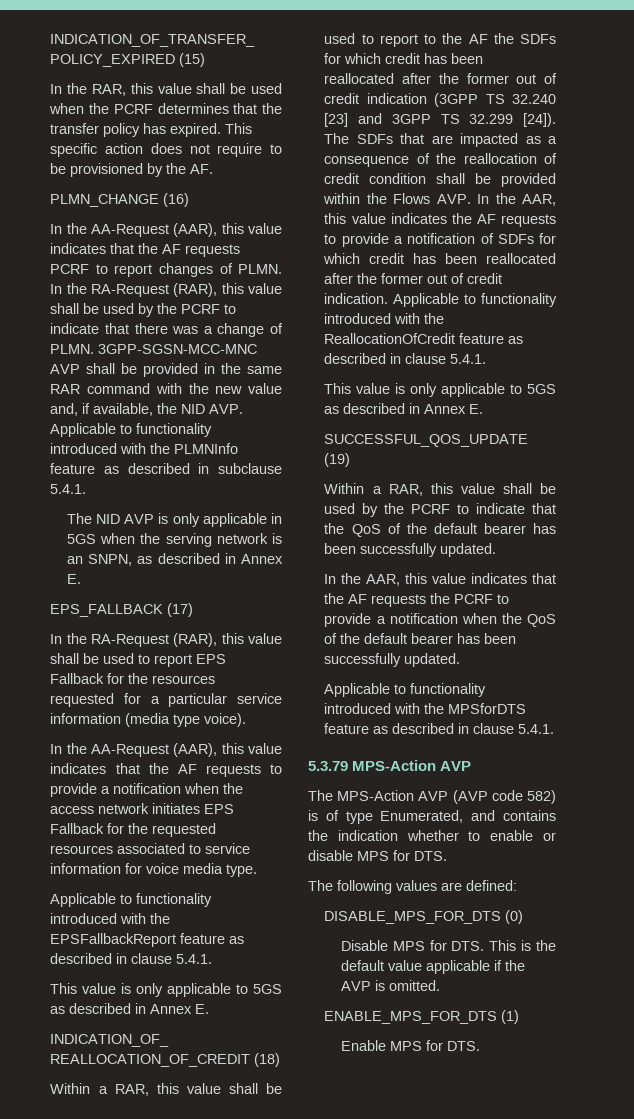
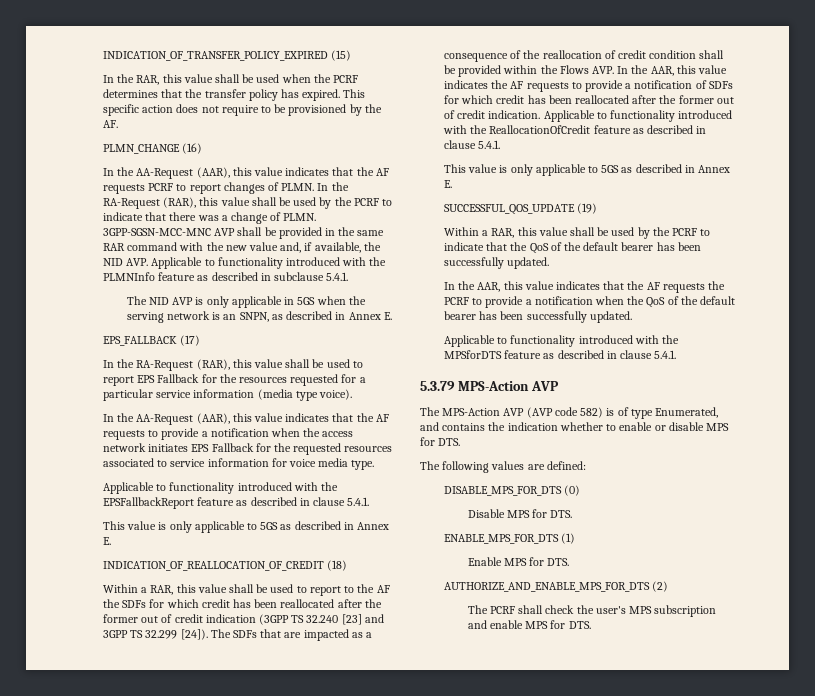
[489,940,556,951] [340,960,525,974] [340,980,440,991] This is the default value applicable if the AVP is omitted. -> (573, 514) none
(480, 1046) none -> [443,581,669,592] [467,605,717,617] [467,620,591,629] // AUTHORIZE_AND_ENABLE_MPS_FOR_DTS (2) // The PCRF shall check the user's MPS subscription and enable MPS for DTS.

